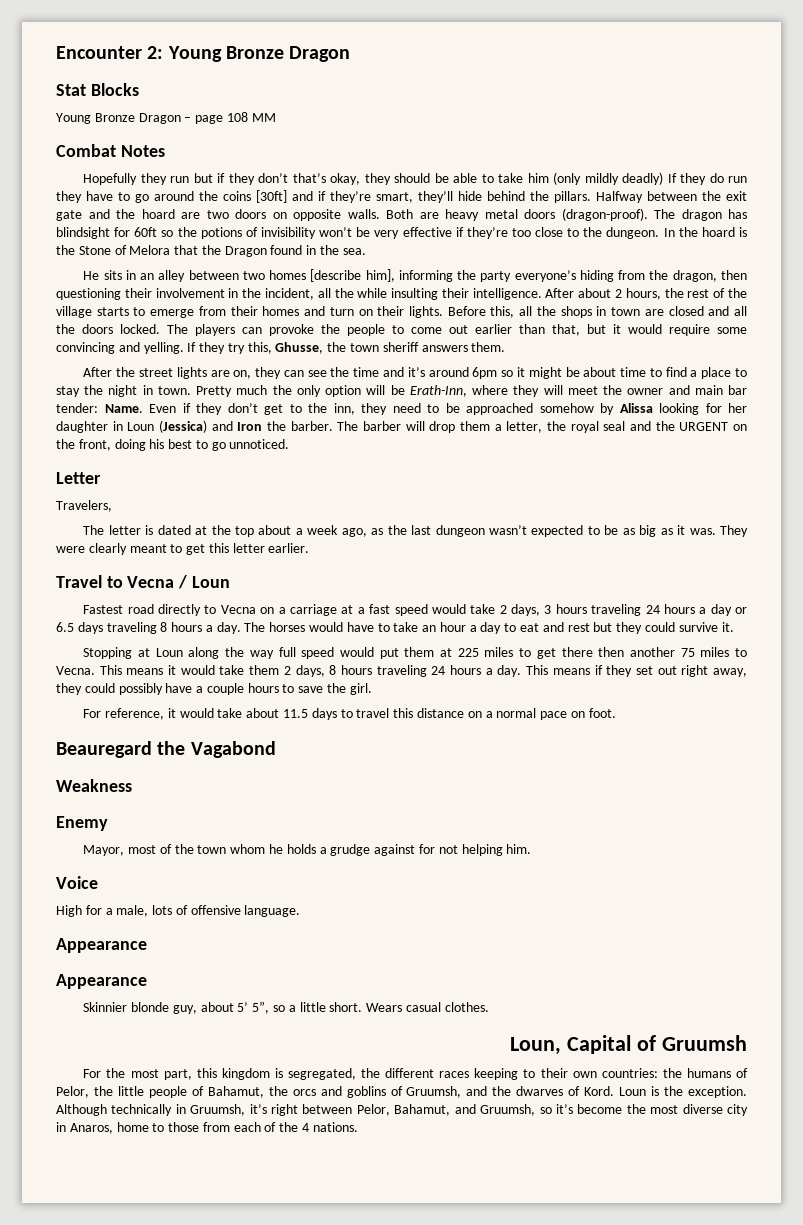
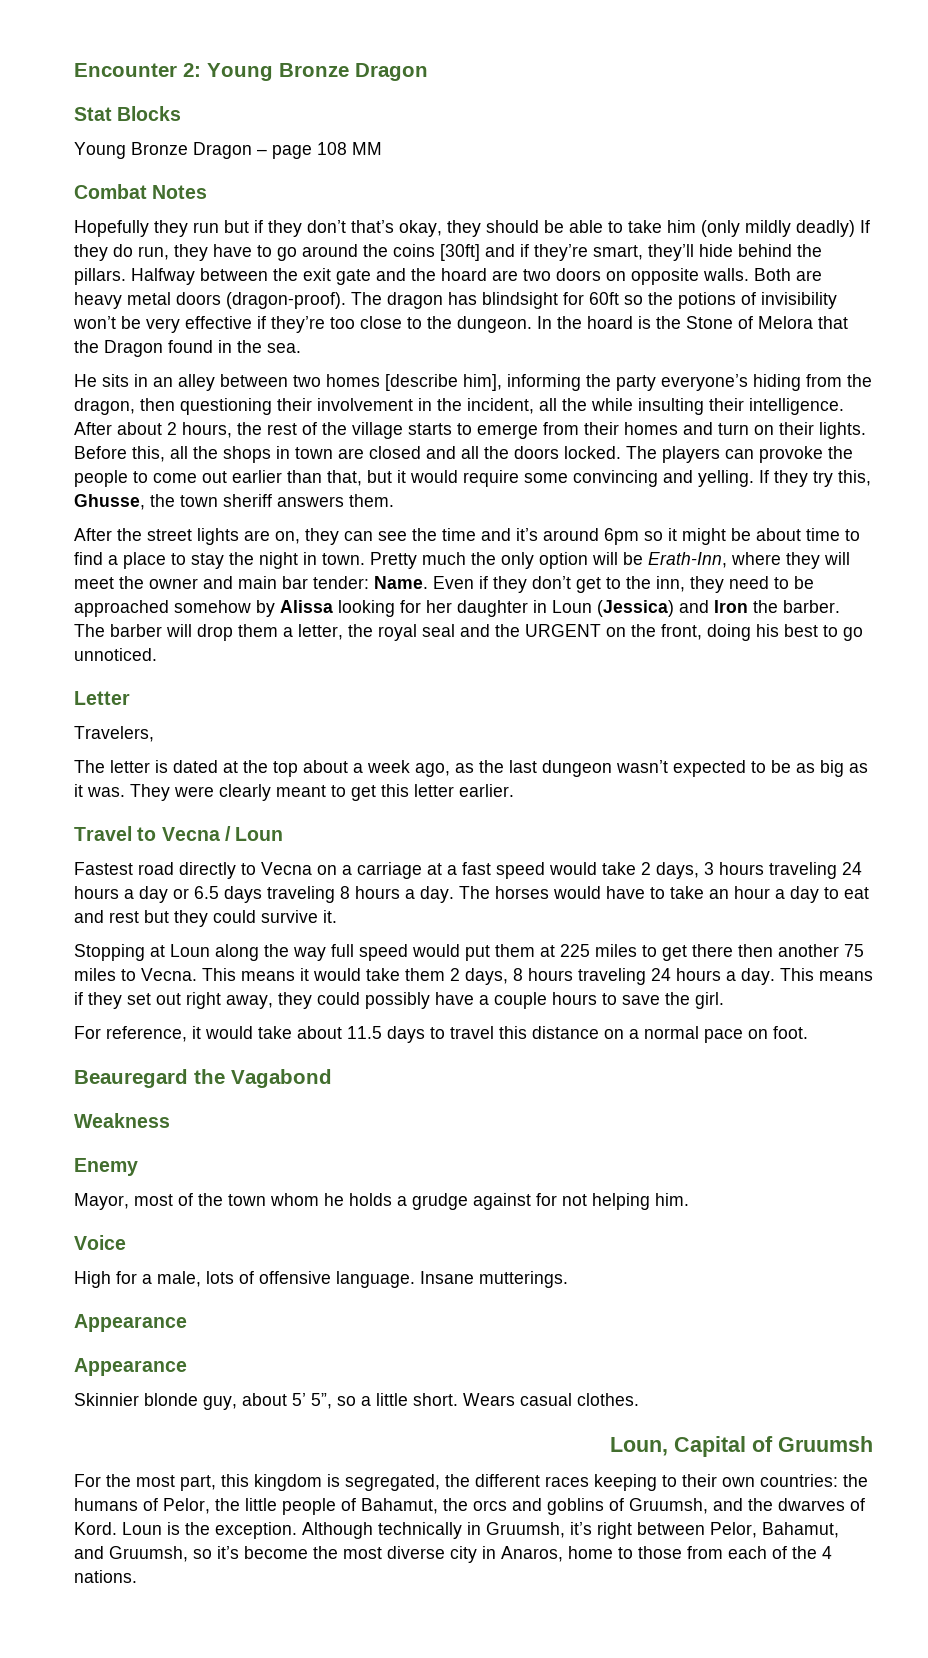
[728,176,748,183] run -> [138,246,169,260] run,
(301, 911) none -> [420,1271,568,1288] Insane mutterings.

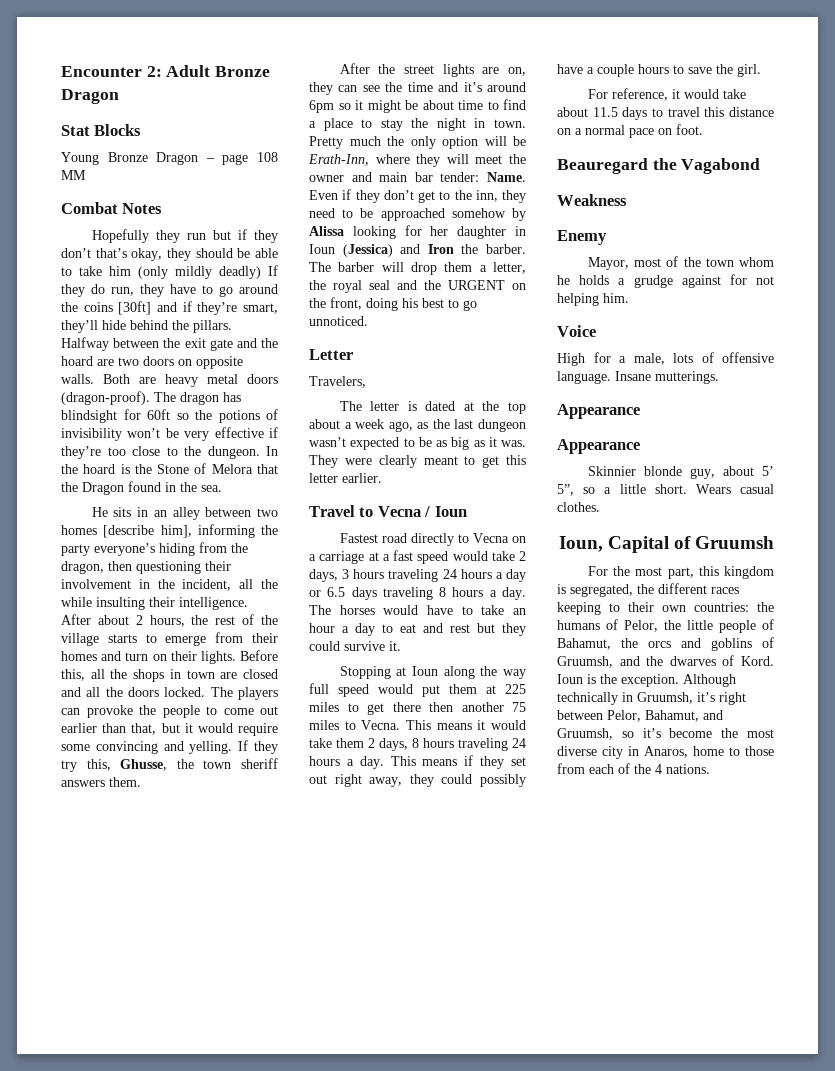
[207,63,273,81] Young -> [166,65,211,77] Adult
[552,600,592,613] Loun -> [309,244,335,254] Ioun
[235,827,284,841] Loun -> [434,506,467,517] Ioun
[170,944,210,957] Loun -> [412,666,439,676] Ioun
[610,1437,668,1456] Loun, -> [558,536,603,552] Ioun,
[122,1522,162,1535] Loun -> [557,674,583,684] Ioun

